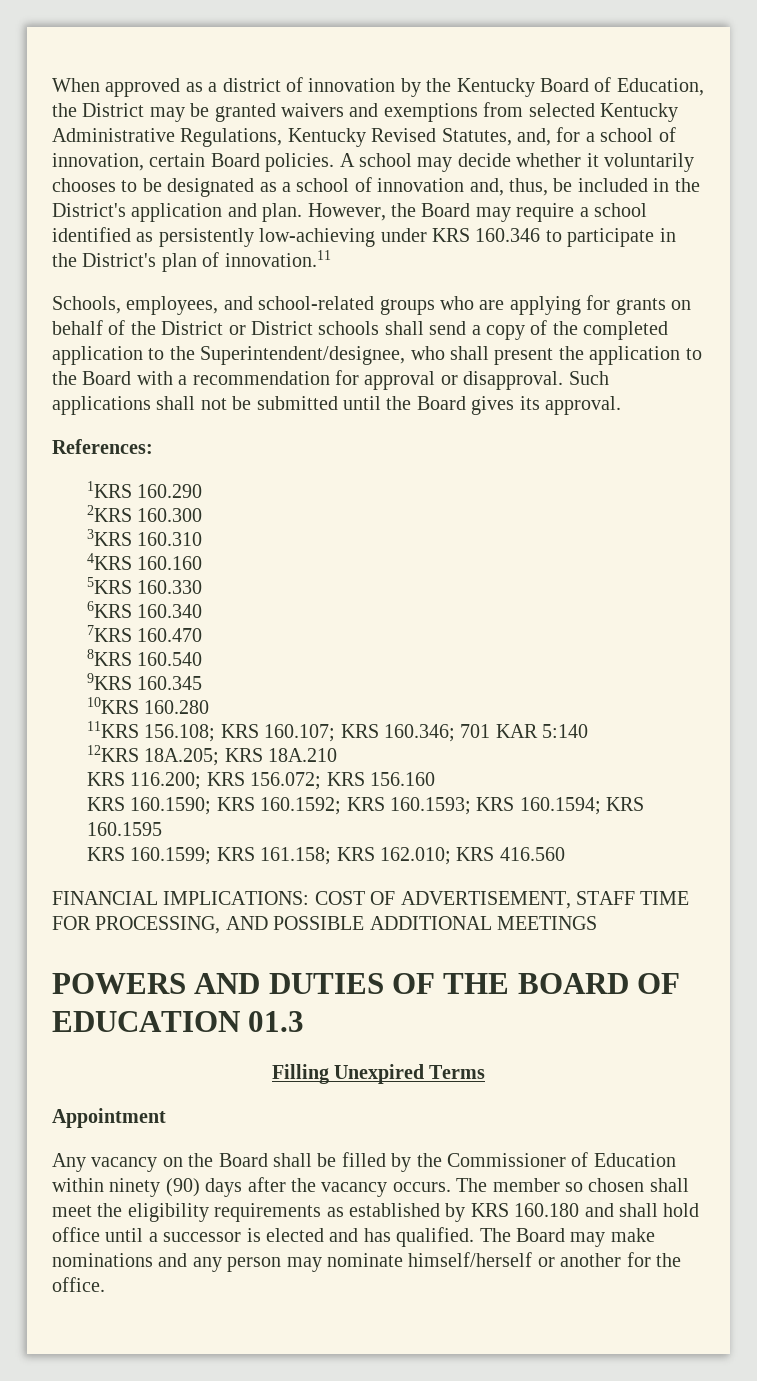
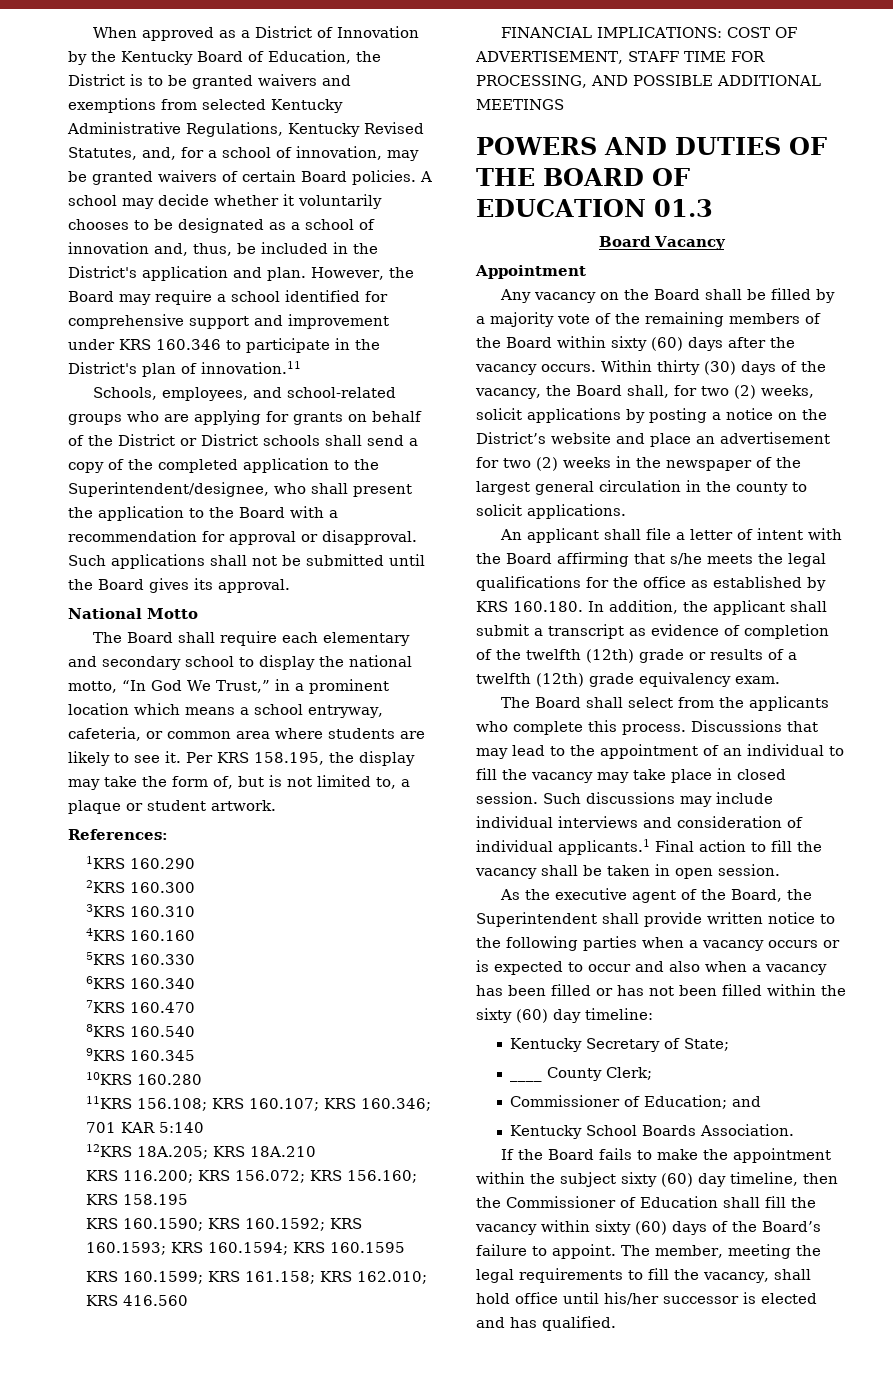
[222,77,396,92] district of innovation -> [255,26,420,38] District of Innovation
[149,107,185,122] may -> [130,74,163,86] is to
(144, 162) none -> [387,150,419,161] [68,170,238,185] may be granted waivers of
[136,228,376,247] as persistently low-achieving -> [365,291,388,302] [68,314,389,329] for comprehensive support and improvement
(621, 405) none -> [68,608,198,619] [93,631,411,646] [68,655,412,670] [68,679,389,694] [68,703,383,718] [68,727,425,741] [68,751,415,766] [68,775,410,790] [68,800,276,814] // National Motto // The Board shall require each elementary and secondary school to display the national motto, “In God We Trust,” in a prominent location which means a school entryway, cafeteria, or common area where students are likely to see it. Per KRS 158.195, the display may take the form of, but is not limited to, a plaque or student artwork.
[370,772,436,786] 156.160 -> [346,1170,417,1183] [85,1194,188,1205] 156.160; KRS 158.195
[271,1064,486,1084] Filling Unexpired Terms -> [598,236,726,250] Board Vacancy
[416,1152,676,1167] [52,1178,200,1197] the Commissioner of Education within ninety (90) -> [476,312,821,327] [476,336,683,351] a majority vote of the remaining members of the Board within sixty (60)
[456,1178,689,1192] [52,1203,614,1222] The member so chosen shall meet the eligibility requirements as established by KRS 160.180 and -> [601,360,826,375] [475,385,814,399] [476,408,827,423] [476,432,830,447] [476,456,801,471] [476,480,807,495] [476,504,626,519] [500,528,843,543] [476,552,826,567] [476,576,826,591] [476,600,827,615] [476,624,829,639] [476,649,797,663] [476,672,780,687] [501,696,830,711] [476,720,818,735] [476,744,844,759] [476,768,786,783] [476,792,773,807] [476,816,803,828] [476,839,822,855] [475,864,780,879] [500,888,813,903] [476,912,835,927] [476,936,840,951] [476,960,827,975] [476,984,846,996] [476,1008,653,1023] [510,1038,730,1052] [510,1067,653,1082] [510,1095,762,1109] [510,1124,795,1139] [501,1148,832,1163] [476,1172,838,1187] [476,1196,816,1208] [475,1220,821,1235] [476,1244,821,1259] [476,1268,769,1283] Within thirty (30) days of the vacancy, the Board shall, for two (2) weeks, solicit applications by posting a notice on the District’s website and place an advertisement for two (2) weeks in the newspaper of the largest general circulation in the county to solicit applications. // An applicant shall file a letter of intent with the Board affirming that s/he meets the legal qualifications for the office as established by KRS 160.180. In addition, the applicant shall submit a transcript as evidence of completion of the twelfth (12th) grade or results of a twelfth (12th) grade equivalency exam. // The Board shall select from the applicants who complete this process. Discussions that may lead to the appointment of an individual to fill the vacancy may take place in closed session. Such discussions may include individual interviews and consideration of individual applicants.1 Final action to fill the vacancy shall be taken in open session. // As the executive agent of the Board, the Superintendent shall provide written notice to the following parties when a vacancy occurs or is expected to occur and also when a vacancy has been filled or has not been filled within the sixty (60) day timeline: // Kentucky Secretary of State; // ____ County Clerk; // Commissioner of Education; and // Kentucky School Boards Association. // If the Board fails to make the appointment within the subject sixty (60) day timeline, then the Commissioner of Education shall fill the vacancy within sixty (60) days of the Board’s failure to appoint. The member, meeting the legal requirements to fill the vacancy,
[148,1232,158,1242] a -> [604,1292,659,1305] his/her
[479,1228,655,1247] [52,1252,681,1272] [52,1277,105,1292] The Board may make nominations and any person may nominate himself/herself or another for the office. -> (616, 1323) none

